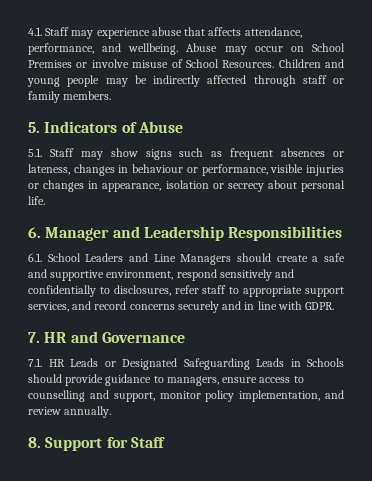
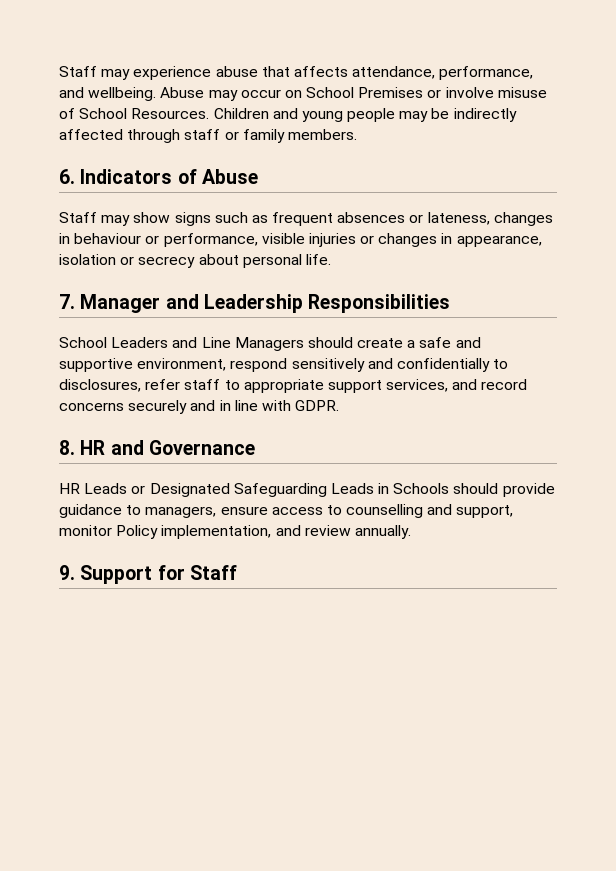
[28,27,42,36] 4.1. -> (59, 71) none
[28,122,40,133] 5. -> [59,169,75,184] 6.
[28,148,42,157] 5.1. -> (258, 176) none
[28,227,41,238] 6. -> [59,294,75,309] 7.
[28,253,42,262] 6.1. -> (451, 303) none
[28,332,40,343] 7. -> [59,440,75,455] 8.
[28,358,42,367] 7.1. -> (255, 447) none
[205,390,235,402] policy -> [116,525,159,539] Policy
[28,437,41,448] 8. -> [59,565,75,580] 9.

